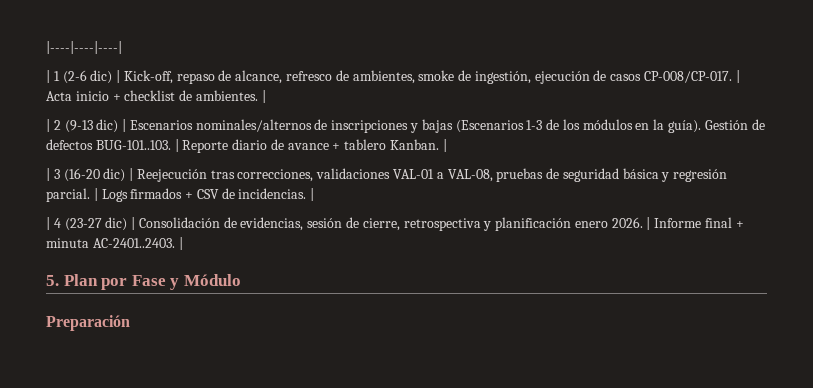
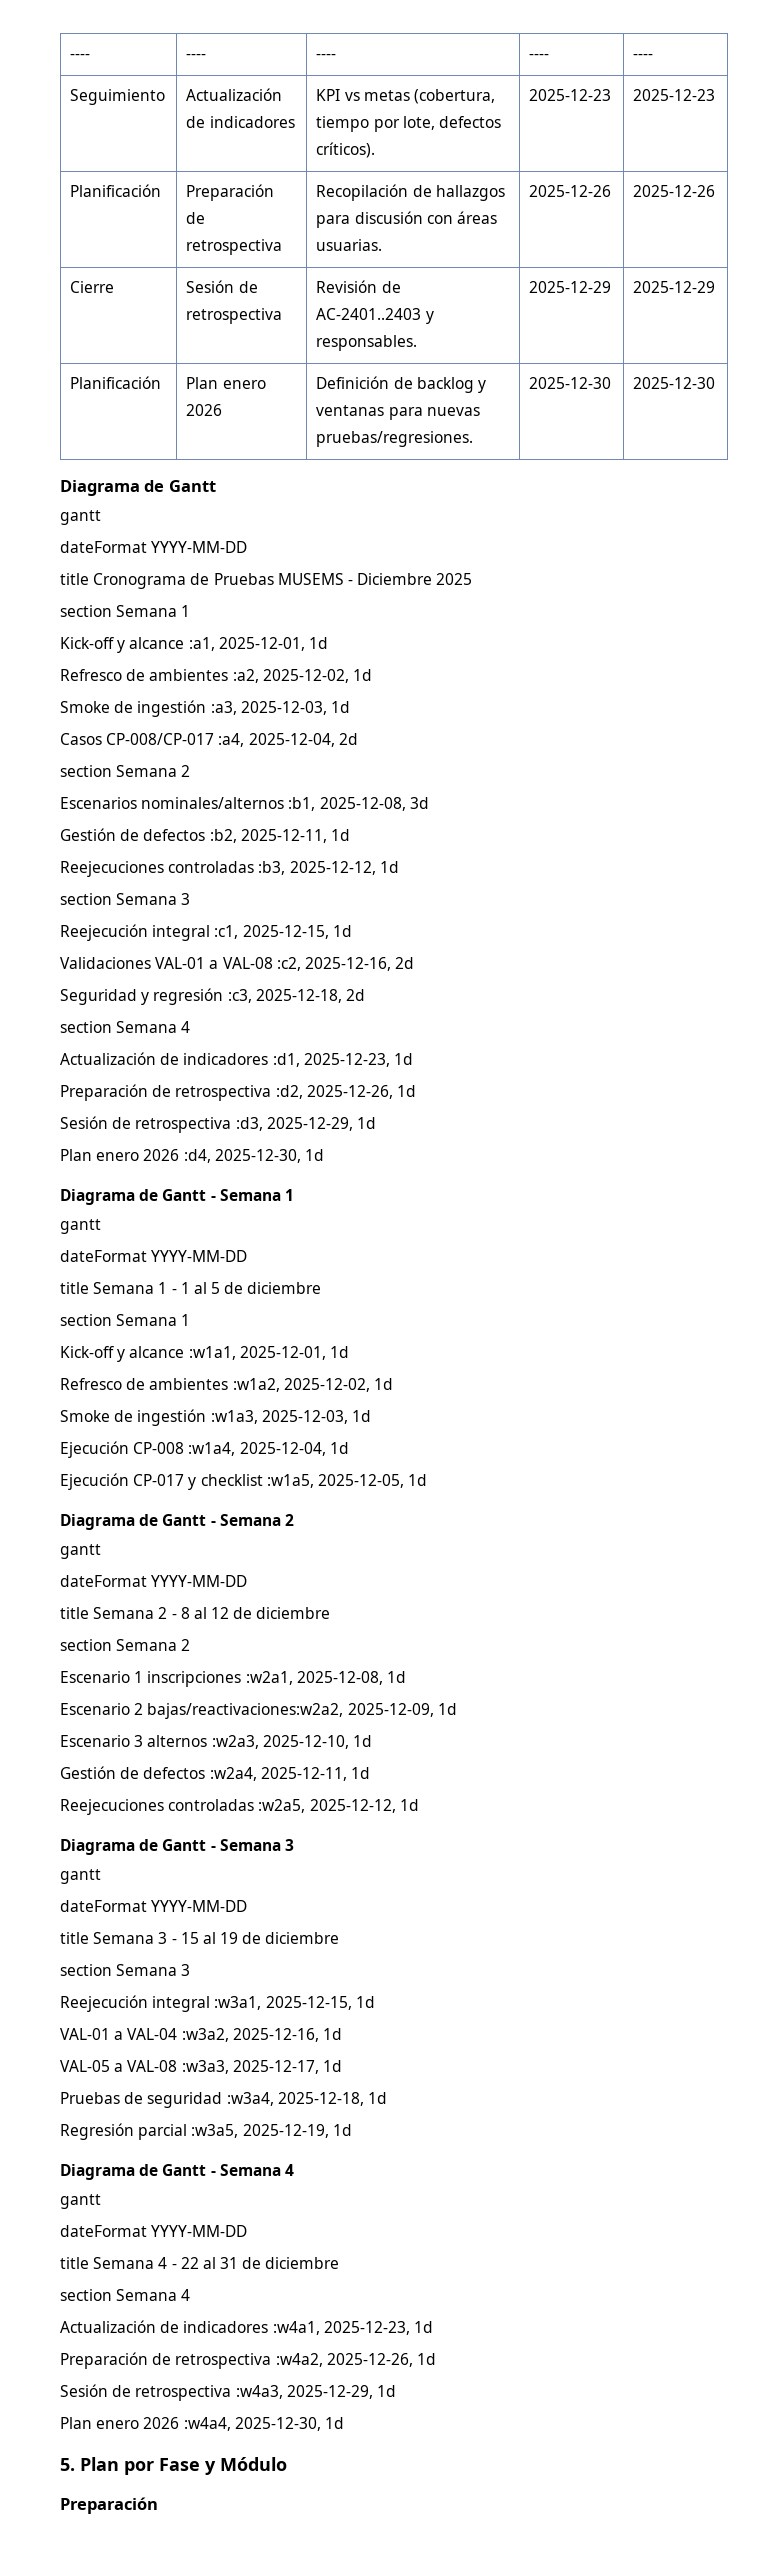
[46,41,122,54] [46,70,740,84] [46,90,266,103] [46,119,765,133] [46,139,447,153] [46,168,728,182] [46,188,315,202] [46,217,744,231] [46,237,183,250] |----|----|----| // | 1 (2-6 dic) | Kick-off, repaso de alcance, refresco de ambientes, smoke de ingestión, ejecución de casos CP-008/CP-017. | Acta inicio + checklist de ambientes. | // | 2 (9-13 dic) | Escenarios nominales/alternos de inscripciones y bajas (Escenarios 1-3 de los módulos en la guía). Gestión de defectos BUG-101..103. | Reporte diario de avance + tablero Kanban. | // | 3 (16-20 dic) | Reejecución tras correcciones, validaciones VAL-01 a VAL-08, pruebas de seguridad básica y regresión parcial. | Logs firmados + CSV de incidencias. | // | 4 (23-27 dic) | Consolidación de evidencias, sesión de cierre, retrospectiva y planificación enero 2026. | Informe final + minuta AC-2401..2403. | -> [70,54,91,59] [186,54,207,59] [316,54,337,59] [529,54,550,59] [633,54,654,59] [70,89,166,105] [186,88,283,101] [186,116,295,128] [316,89,495,104] [316,116,501,132] [316,142,376,158] [529,89,612,101] [633,89,716,101] [70,184,162,197] [186,184,275,201] [186,212,206,224] [186,239,283,255] [316,184,505,201] [316,211,497,228] [316,239,383,251] [529,185,612,197] [633,185,716,197] [70,281,115,293] [186,280,258,293] [186,308,283,324] [316,280,401,293] [316,308,434,324] [316,335,418,351] [529,281,612,293] [633,281,716,293] [70,376,162,389] [186,377,266,389] [186,404,223,416] [316,376,486,393] [316,405,480,420] [316,431,474,447] [529,377,612,389] [633,377,716,389] [60,480,216,496] [60,510,101,525] [60,541,248,553] [60,573,473,589] [60,605,191,617] [60,637,328,653] [60,669,372,683] [60,700,350,717] [60,733,358,747] [60,765,191,777] [60,797,429,811] [60,828,350,843] [60,861,399,877] [60,893,191,905] [60,924,352,941] [60,957,415,971] [60,988,365,1005] [60,1021,191,1033] [60,1052,413,1067] [60,1084,416,1101] [60,1116,376,1133] [60,1149,324,1163] [60,1189,294,1205] [60,1219,101,1234] [60,1250,248,1262] [60,1282,322,1294] [60,1314,191,1326] [60,1346,349,1362] [60,1378,393,1392] [60,1409,371,1426] [60,1441,349,1458] [60,1473,428,1490] [60,1514,294,1530] [60,1544,101,1559] [60,1575,248,1587] [60,1607,331,1619] [60,1639,191,1651] [60,1671,406,1687] [60,1703,457,1719] [60,1735,372,1749] [60,1766,370,1781] [60,1799,419,1815] [60,1839,294,1855] [60,1869,101,1884] [60,1900,248,1912] [60,1932,340,1944] [60,1964,191,1976] [60,1995,375,2012] [60,2028,342,2042] [60,2060,342,2074] [60,2092,387,2108] [60,2123,352,2140] [60,2164,294,2180] [60,2194,101,2209] [60,2225,248,2237] [60,2257,340,2269] [60,2289,191,2301] [60,2320,433,2335] [60,2352,436,2369] [60,2384,396,2401] [60,2417,344,2431] ---- | ---- | ---- | ---- | ---- // Seguimiento | Actualización de indicadores | KPI vs metas (cobertura, tiempo por lote, defectos críticos). | 2025-12-23 | 2025-12-23 // Planificación | Preparación de retrospectiva | Recopilación de hallazgos para discusión con áreas usuarias. | 2025-12-26 | 2025-12-26 // Cierre | Sesión de retrospectiva | Revisión de AC-2401..2403 y responsables. | 2025-12-29 | 2025-12-29 // Planificación | Plan enero 2026 | Definición de backlog y ventanas para nuevas pruebas/regresiones. | 2025-12-30 | 2025-12-30 // Diagrama de Gantt // gantt // dateFormat YYYY-MM-DD // title Cronograma de Pruebas MUSEMS - Diciembre 2025 // section Semana 1 // Kick-off y alcance :a1, 2025-12-01, 1d // Refresco de ambientes :a2, 2025-12-02, 1d // Smoke de ingestión :a3, 2025-12-03, 1d // Casos CP-008/CP-017 :a4, 2025-12-04, 2d // section Semana 2 // Escenarios nominales/alternos :b1, 2025-12-08, 3d // Gestión de defectos :b2, 2025-12-11, 1d // Reejecuciones controladas :b3, 2025-12-12, 1d // section Semana 3 // Reejecución integral :c1, 2025-12-15, 1d // Validaciones VAL-01 a VAL-08 :c2, 2025-12-16, 2d // Seguridad y regresión :c3, 2025-12-18, 2d // section Semana 4 // Actualización de indicadores :d1, 2025-12-23, 1d // Preparación de retrospectiva :d2, 2025-12-26, 1d // Sesión de retrospectiva :d3, 2025-12-29, 1d // Plan enero 2026 :d4, 2025-12-30, 1d // Diagrama de Gantt - Semana 1 // gantt // dateFormat YYYY-MM-DD // title Semana 1 - 1 al 5 de diciembre // section Semana 1 // Kick-off y alcance :w1a1, 2025-12-01, 1d // Refresco de ambientes :w1a2, 2025-12-02, 1d // Smoke de ingestión :w1a3, 2025-12-03, 1d // Ejecución CP-008 :w1a4, 2025-12-04, 1d // Ejecución CP-017 y checklist :w1a5, 2025-12-05, 1d // Diagrama de Gantt - Semana 2 // gantt // dateFormat YYYY-MM-DD // title Semana 2 - 8 al 12 de diciembre // section Semana 2 // Escenario 1 inscripciones :w2a1, 2025-12-08, 1d // Escenario 2 bajas/reactivaciones:w2a2, 2025-12-09, 1d // Escenario 3 alternos :w2a3, 2025-12-10, 1d // Gestión de defectos :w2a4, 2025-12-11, 1d // Reejecuciones controladas :w2a5, 2025-12-12, 1d // Diagrama de Gantt - Semana 3 // gantt // dateFormat YYYY-MM-DD // title Semana 3 - 15 al 19 de diciembre // section Semana 3 // Reejecución integral :w3a1, 2025-12-15, 1d // VAL-01 a VAL-04 :w3a2, 2025-12-16, 1d // VAL-05 a VAL-08 :w3a3, 2025-12-17, 1d // Pruebas de seguridad :w3a4, 2025-12-18, 1d // Regresión parcial :w3a5, 2025-12-19, 1d // Diagrama de Gantt - Semana 4 // gantt // dateFormat YYYY-MM-DD // title Semana 4 - 22 al 31 de diciembre // section Semana 4 // Actualización de indicadores :w4a1, 2025-12-23, 1d // Preparación de retrospectiva :w4a2, 2025-12-26, 1d // Sesión de retrospectiva :w4a3, 2025-12-29, 1d // Plan enero 2026 :w4a4, 2025-12-30, 1d

